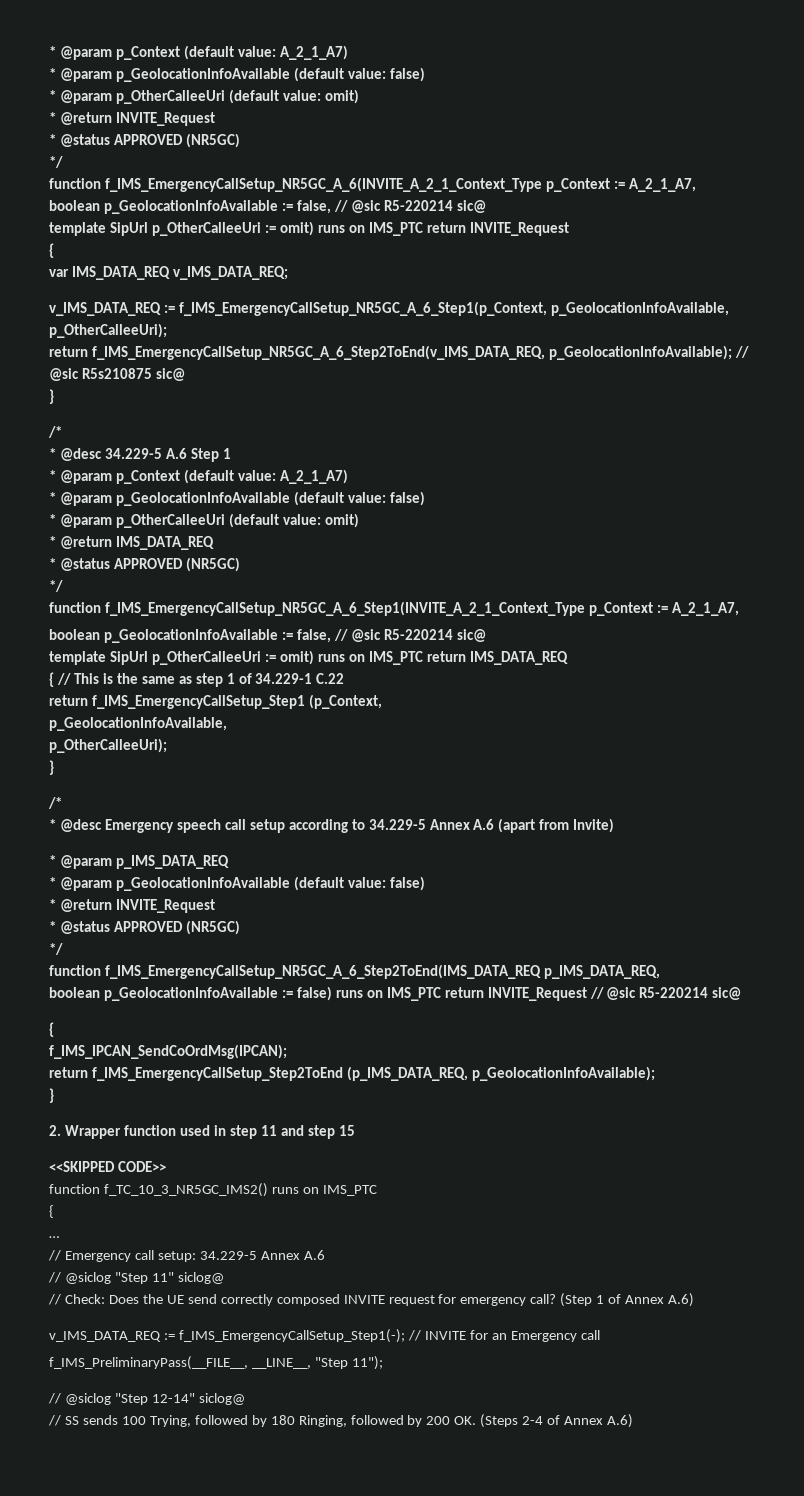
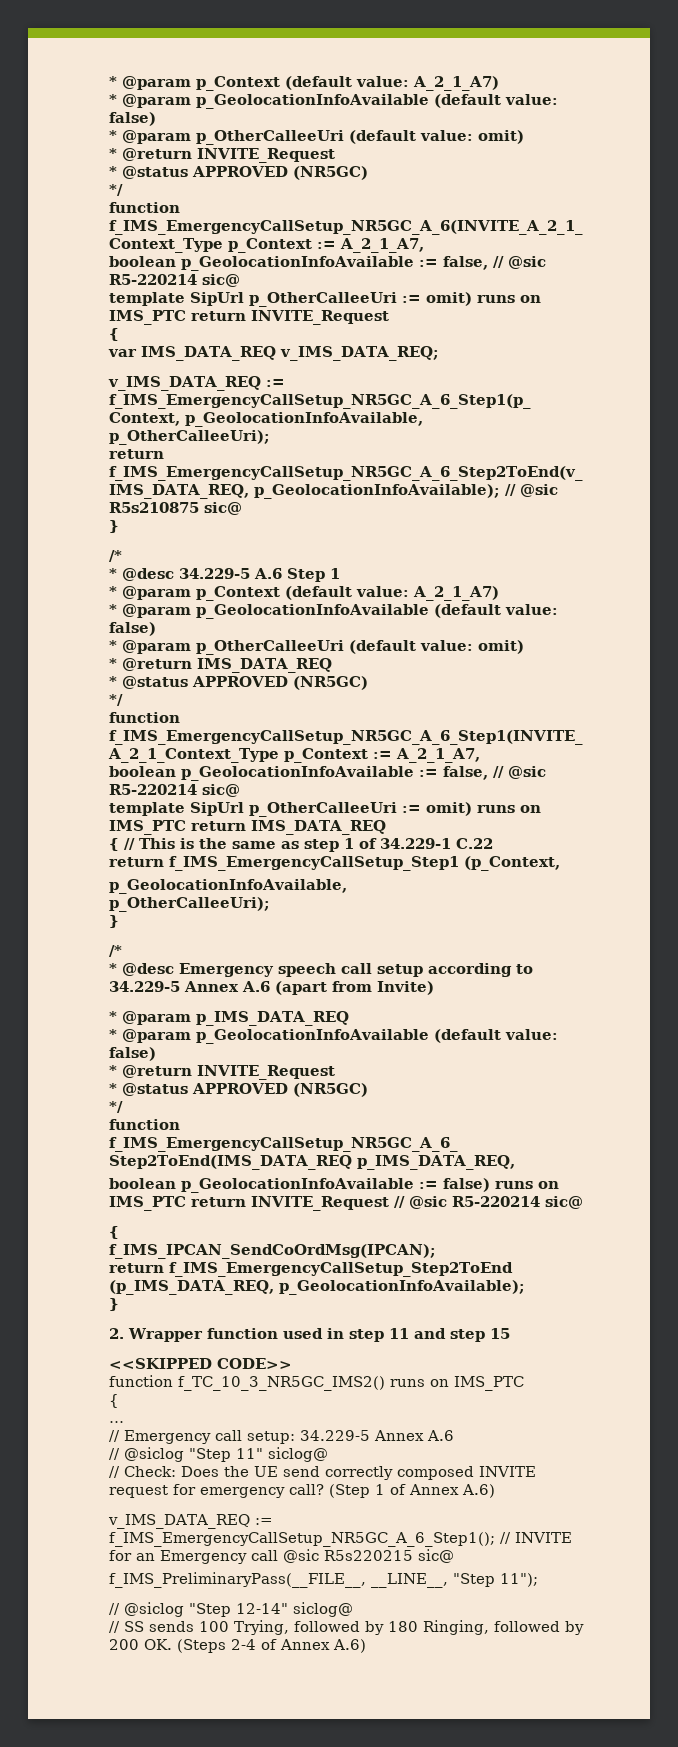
[179,1329,406,1343] f_IMS_EmergencyCallSetup_Step1(-); -> [108,1532,495,1547] f_IMS_EmergencyCallSetup_NR5GC_A_6_Step1();
(600, 1335) none -> [282,1549,454,1563] @sic R5s220215 sic@

